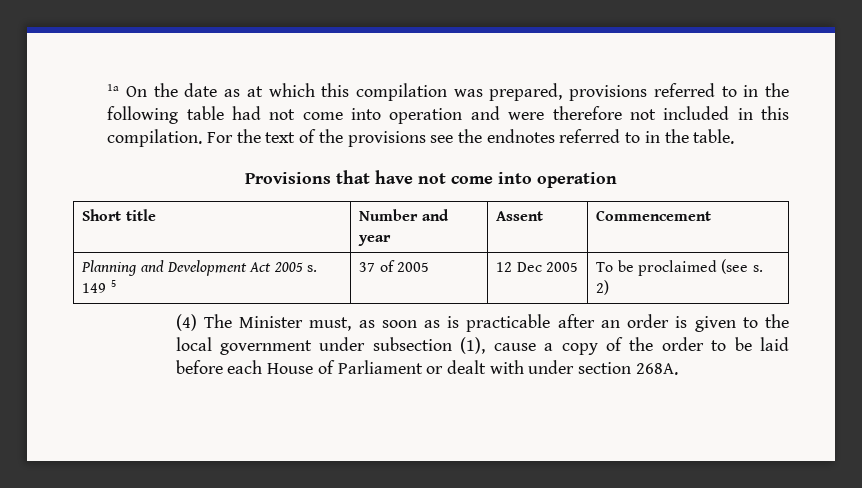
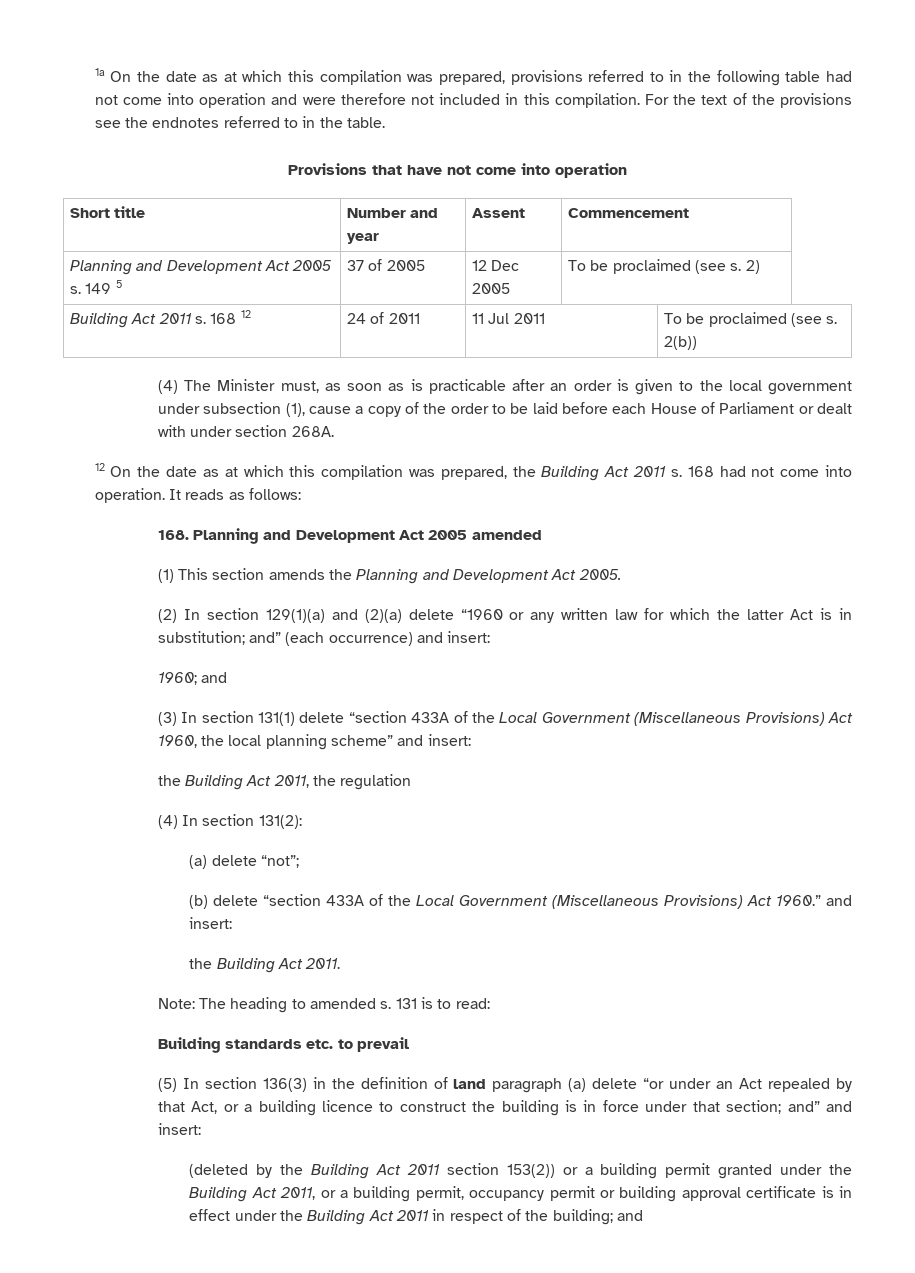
(610, 287) none -> [69,310,251,328] [346,312,420,324] [471,313,545,324] [663,312,838,327] [663,336,697,350] // Building Act 2011 s. 168 12 | 24 of 2011 | 11 Jul 2011 | To be proclaimed (see s. 2(b))
(678, 369) none -> [94,463,853,481] [94,488,301,503] [157,528,542,544] [157,568,621,584] [157,608,852,623] [157,631,491,646] [157,672,228,685] [157,711,853,726] [157,734,471,750] [157,774,412,790] [157,814,302,829] [189,855,300,869] [189,894,852,909] [189,917,233,929] [189,958,341,973] [157,997,490,1013] [157,1037,410,1053] [157,1077,852,1093] [157,1100,852,1116] [157,1123,201,1135] [189,1163,852,1179] [189,1186,852,1202] [189,1209,643,1225] // 12 On the date as at which this compilation was prepared, the Building Act 2011 s. 168 had not come into operation. It reads as follows: // 168. Planning and Development Act 2005 amended // (1) This section amends the Planning and Development Act 2005. // (2) In section 129(1)(a) and (2)(a) delete “1960 or any written law for which the latter Act is in substitution; and” (each occurrence) and insert: // 1960; and // (3) In section 131(1) delete “section 433A of the Local Government (Miscellaneous Provisions) Act 1960, the local planning scheme” and insert: // the Building Act 2011, the regulation // (4) In section 131(2): // (a) delete “not”; // (b) delete “section 433A of the Local Government (Miscellaneous Provisions) Act 1960.” and insert: // the Building Act 2011. // Note: The heading to amended s. 131 is to read: // Building standards etc. to prevail // (5) In section 136(3) in the definition of land paragraph (a) delete “or under an Act repealed by that Act, or a building licence to construct the building is in force under that section; and” and insert: // (deleted by the Building Act 2011 section 153(2)) or a building permit granted under the Building Act 2011, or a building permit, occupancy permit or building approval certificate is in effect under the Building Act 2011 in respect of the building; and

